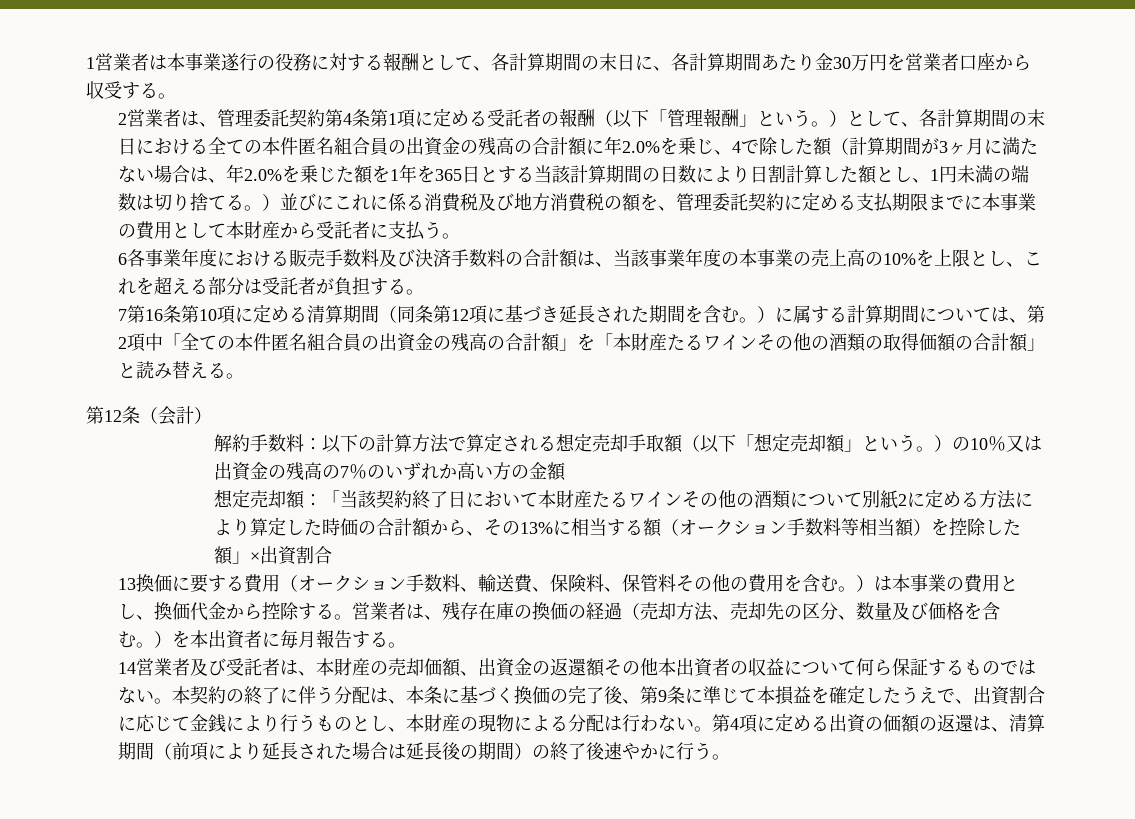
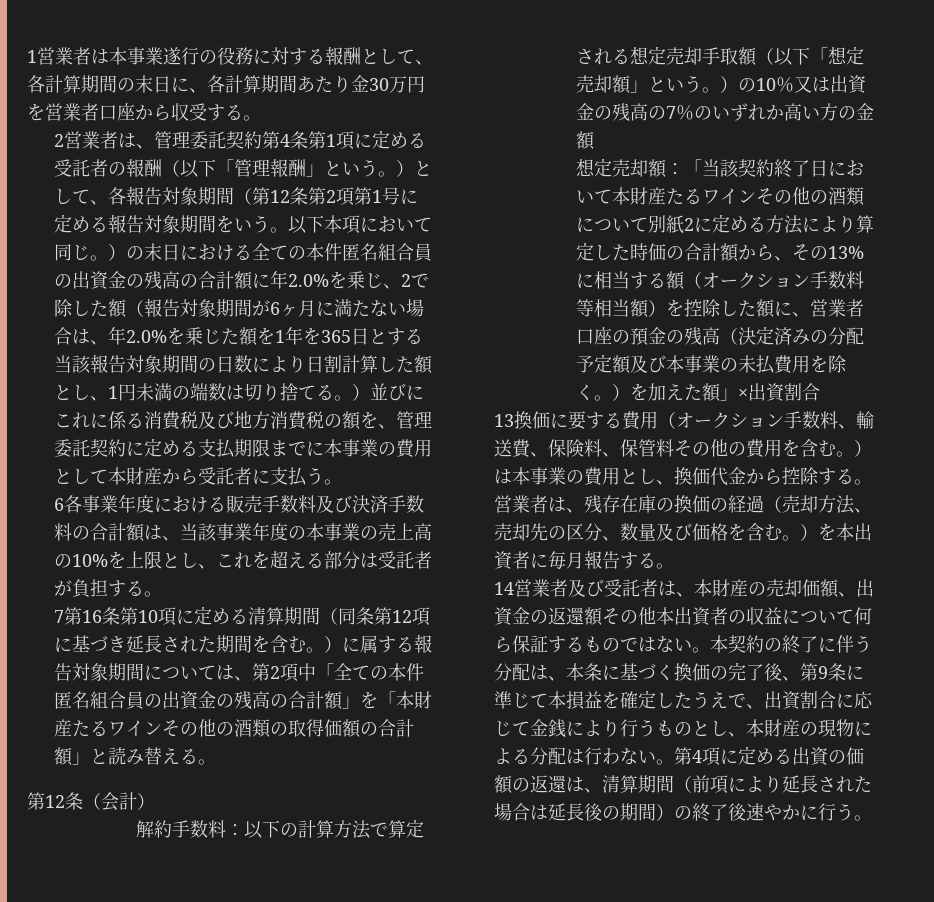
[936,109,1009,127] 計算期間 -> [126,186,419,206] [54,214,433,234] [54,244,127,261] 報告対象期間（第12条第2項第1号に定める報告対象期間をいう。以下本項において同じ。）
[731,141,741,153] 4 -> [401,274,412,287] 2
[848,137,948,155] 計算期間が3 -> [144,298,281,317] 報告対象期間が6
[569,165,606,183] 計算 -> [90,354,163,373] 報告対象
[846,305,883,323] 計算 -> [414,634,433,653] [54,663,109,681] 報告対象
(233, 555) none -> [774,299,865,317] [576,326,865,346] [576,354,848,374] [576,383,722,402] に、営業者口座の預金の残高（決定済みの分配予定額及び本事業の未払費用を除く。）を加えた額

